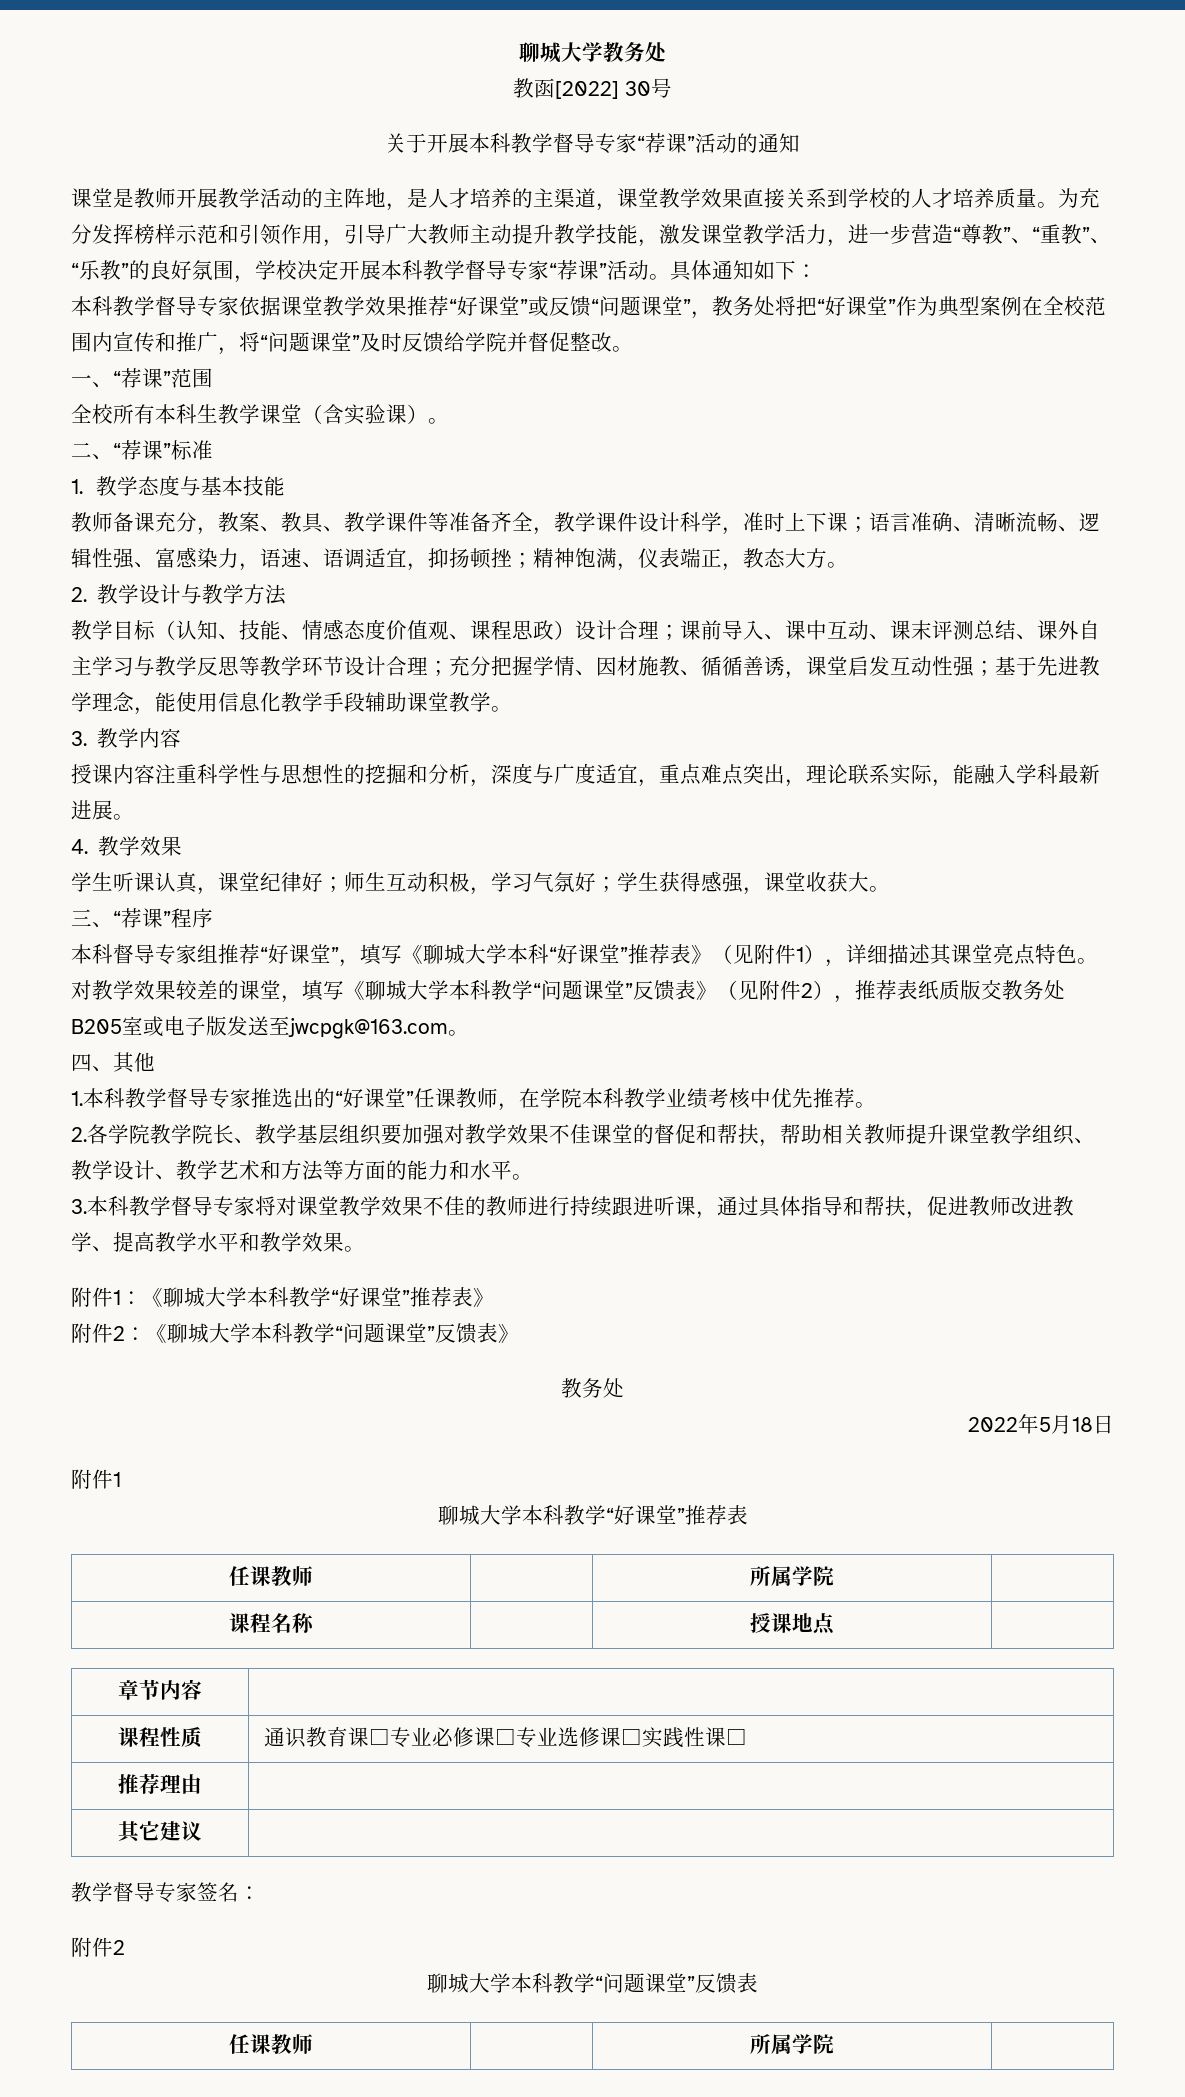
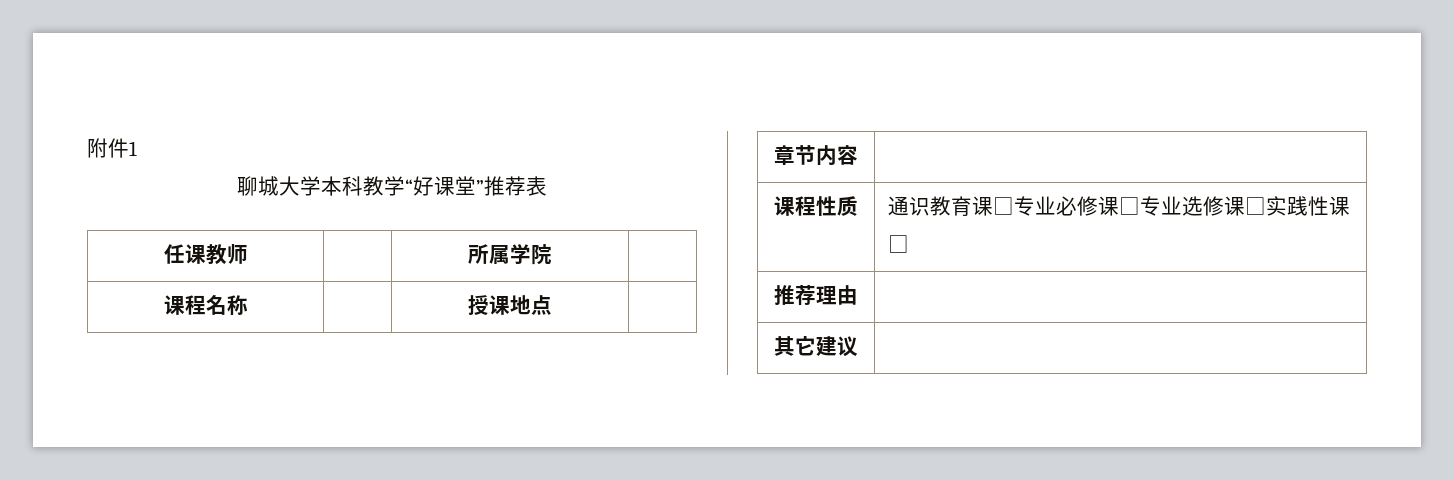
[519,42,667,63] [513,78,672,99] [385,133,800,154] [71,188,1100,211] [71,224,1111,247] [71,260,817,283] [71,296,1106,319] [71,332,633,355] [71,368,213,388] [71,404,449,425] [71,440,213,460] [71,475,286,496] [71,512,1100,535] [71,547,848,571] [71,584,287,605] [71,619,1100,640] [71,656,1100,679] [71,692,512,715] [71,728,182,748] [71,763,1100,787] [71,800,134,820] [71,836,183,856] [71,871,890,895] [71,908,213,928] [71,944,1098,967] [71,980,1065,1003] [71,1016,469,1039] [71,1052,155,1073] [71,1088,876,1111] [71,1124,1095,1147] [71,1160,533,1181] [71,1196,1074,1219] [71,1232,365,1252] [71,1287,494,1307] [71,1323,519,1344] [561,1378,624,1398] [968,1414,1114,1434] 聊城大学教务处 // 教函[2022] 30号 // 关于开展本科教学督导专家“荐课”活动的通知 // 课堂是教师开展教学活动的主阵地，是人才培养的主渠道，课堂教学效果直接关系到学校的人才培养质量。为充分发挥榜样示范和引领作用，引导广大教师主动提升教学技能，激发课堂教学活力，进一步营造“尊教”、“重教”、“乐教”的良好氛围，学校决定开展本科教学督导专家“荐课”活动。具体通知如下： // 本科教学督导专家依据课堂教学效果推荐“好课堂”或反馈“问题课堂”，教务处将把“好课堂”作为典型案例在全校范围内宣传和推广，将“问题课堂”及时反馈给学院并督促整改。 // 一、“荐课”范围 // 全校所有本科生教学课堂（含实验课）。 // 二、“荐课”标准 // 1.教学态度与基本技能 // 教师备课充分，教案、教具、教学课件等准备齐全，教学课件设计科学，准时上下课；语言准确、清晰流畅、逻辑性强、富感染力，语速、语调适宜，抑扬顿挫；精神饱满，仪表端正，教态大方。 // 2.教学设计与教学方法 // 教学目标（认知、技能、情感态度价值观、课程思政）设计合理；课前导入、课中互动、课末评测总结、课外自主学习与教学反思等教学环节设计合理；充分把握学情、因材施教、循循善诱，课堂启发互动性强；基于先进教学理念，能使用信息化教学手段辅助课堂教学。 // 3.教学内容 // 授课内容注重科学性与思想性的挖掘和分析，深度与广度适宜，重点难点突出，理论联系实际，能融入学科最新进展。 // 4.教学效果 // 学生听课认真，课堂纪律好；师生互动积极，学习气氛好；学生获得感强，课堂收获大。 // 三、“荐课”程序 // 本科督导专家组推荐“好课堂”，填写《聊城大学本科“好课堂”推荐表》（见附件1），详细描述其课堂亮点特色。对教学效果较差的课堂，填写《聊城大学本科教学“问题课堂”反馈表》（见附件2），推荐表纸质版交教务处B205室或电子版发送至jwcpgk@163.com。 // 四、其他 // 1.本科教学督导专家推选出的“好课堂”任课教师，在学院本科教学业绩考核中优先推荐。 // 2.各学院教学院长、教学基层组织要加强对教学效果不佳课堂的督促和帮扶，帮助相关教师提升课堂教学组织、教学设计、教学艺术和方法等方面的能力和水平。 // 3.本科教学督导专家将对课堂教学效果不佳的教师进行持续跟进听课，通过具体指导和帮扶，促进教师改进教学、提高教学水平和教学效果。 // 附件1：《聊城大学本科教学“好课堂”推荐表》 // 附件2：《聊城大学本科教学“问题课堂”反馈表》 // 教务处 // 2022年5月18日 // -> (87, 148) none
[71,1882,260,1903] [71,1937,125,1957] [427,1973,758,1994] [229,2034,313,2054] [750,2034,834,2054] // 教学督导专家签名： // 附件2 // 聊城大学本科教学“问题课堂”反馈表 // 任课教师 | | 所属学院 | -> (858, 346) none

